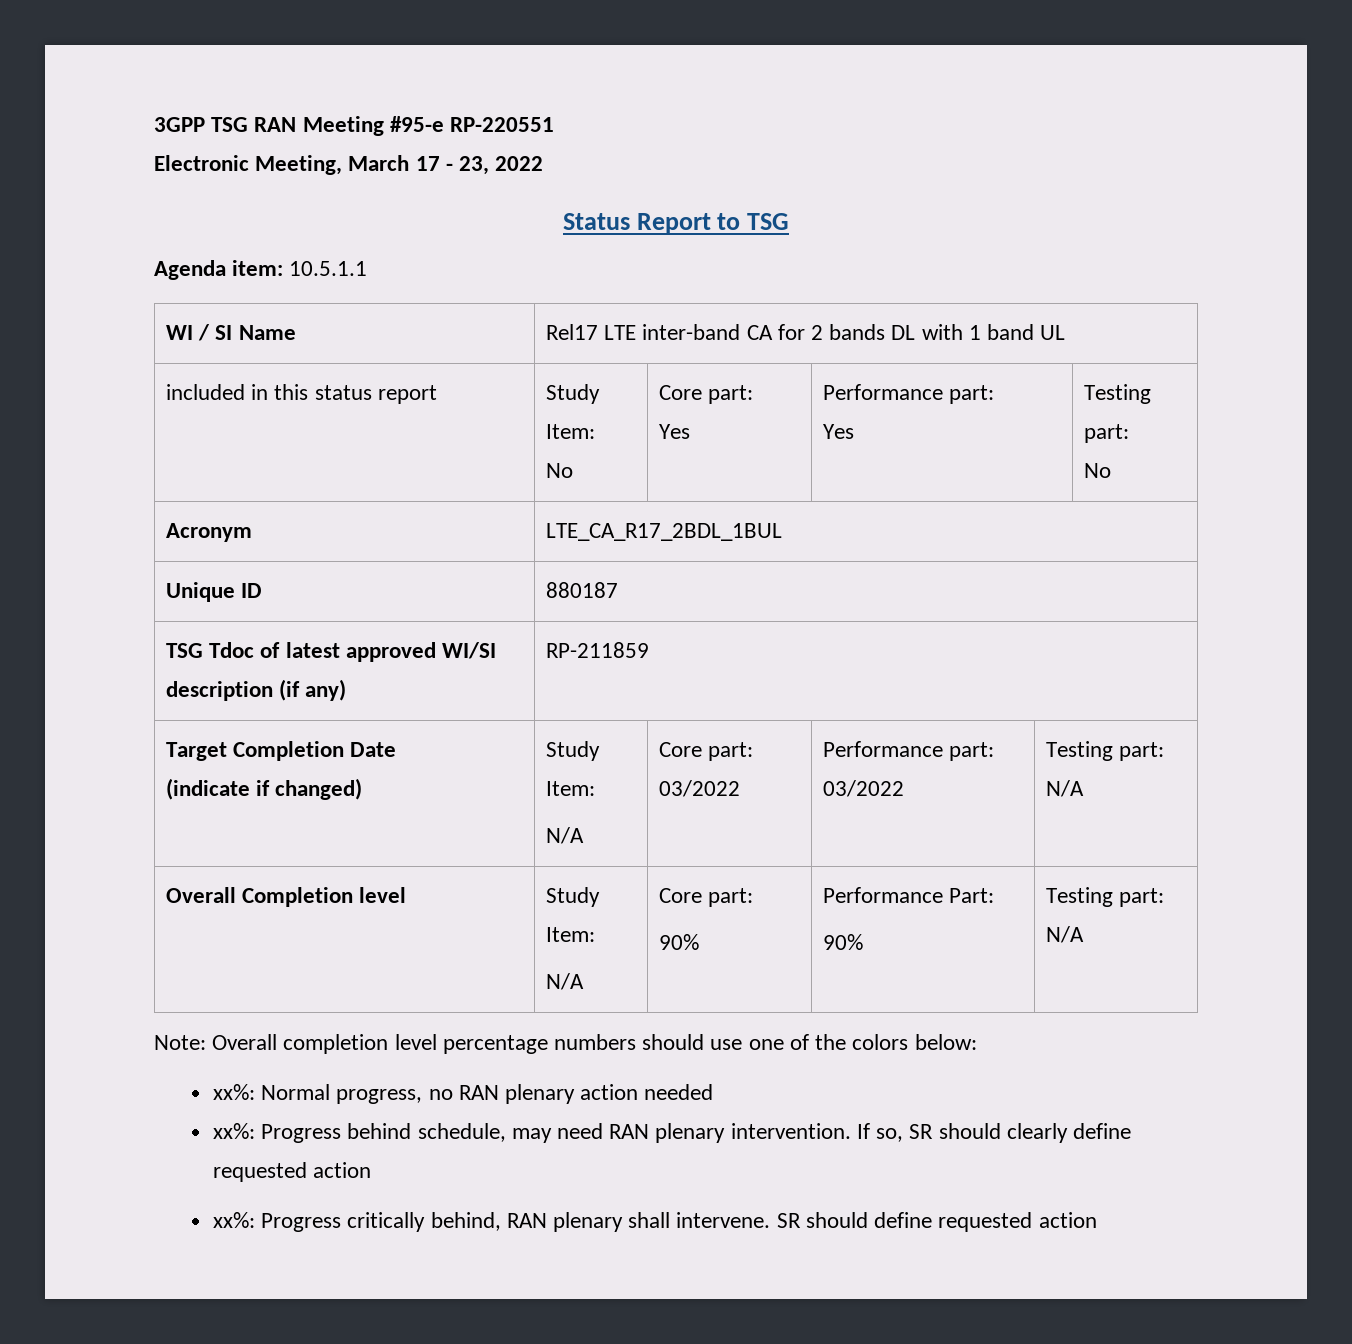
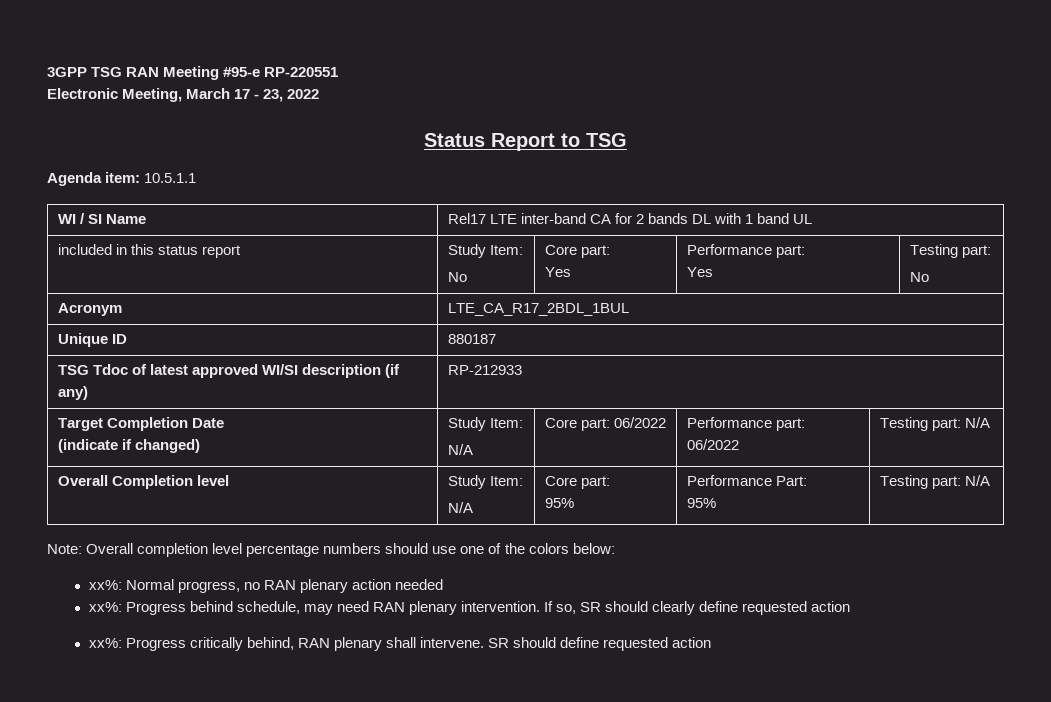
[545,642,649,658] RP-211859 -> [447,365,522,375] RP-212933
[658,780,740,797] [822,741,995,761] [822,780,904,797] 03/2022 | Performance part: 03/2022 -> [614,417,667,428] [686,417,805,431] [686,439,739,450] 06/2022 | Performance part: 06/2022
[658,934,699,950] 90% -> [544,498,574,508] 95%
[822,934,863,950] 90% -> [686,498,716,508] 95%

